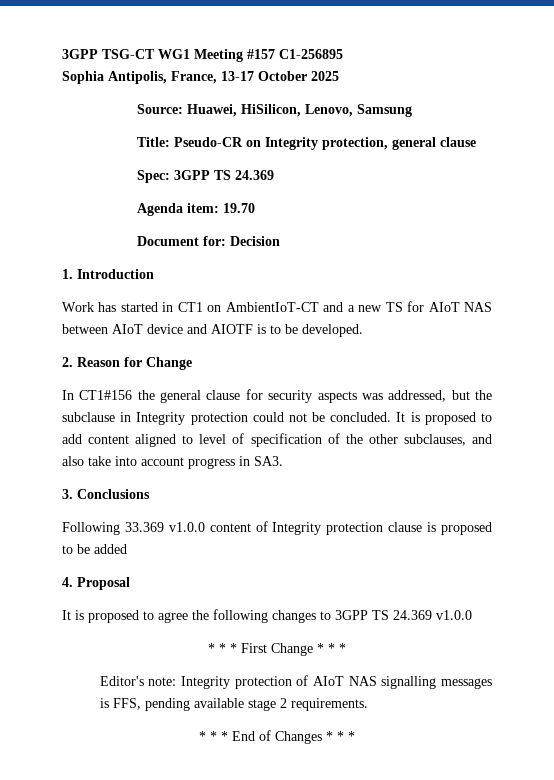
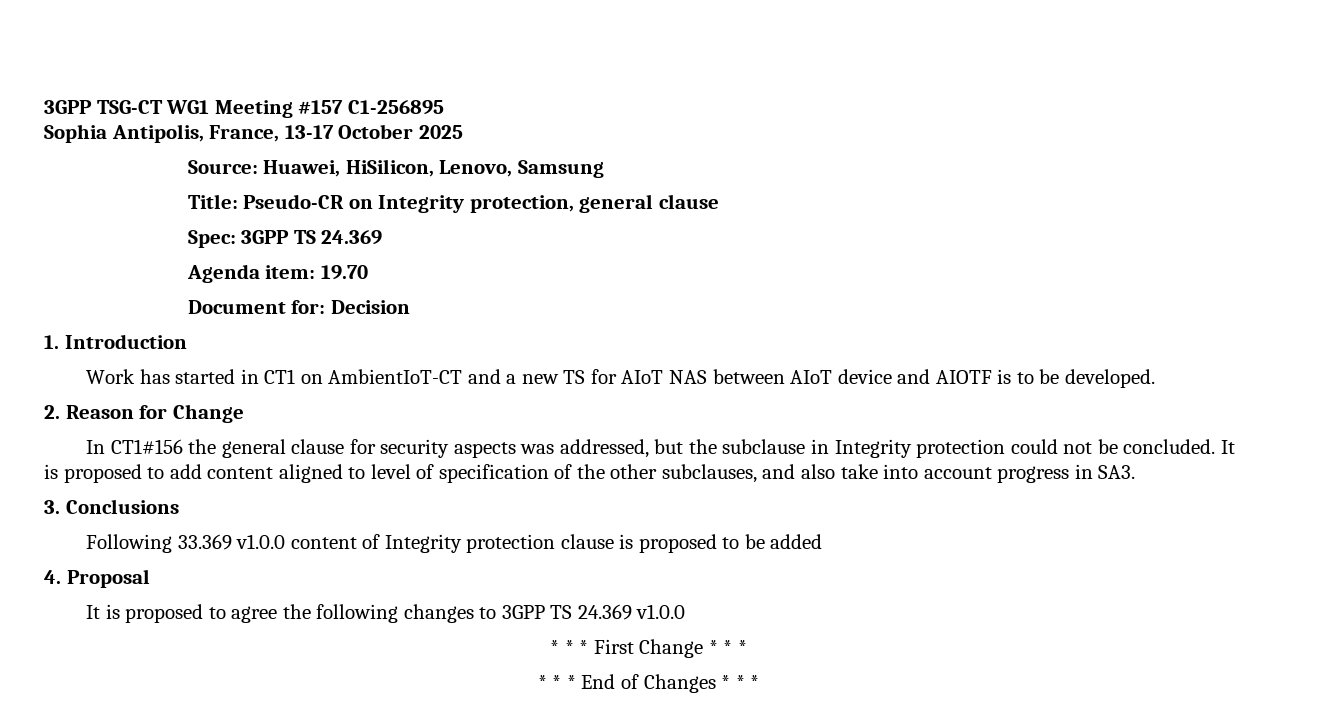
[99,675,492,689] [99,698,368,711] // Editor's note: Integrity protection of AIoT NAS signalling messages is FFS, pending available stage 2 requirements. -> (747, 647) none

